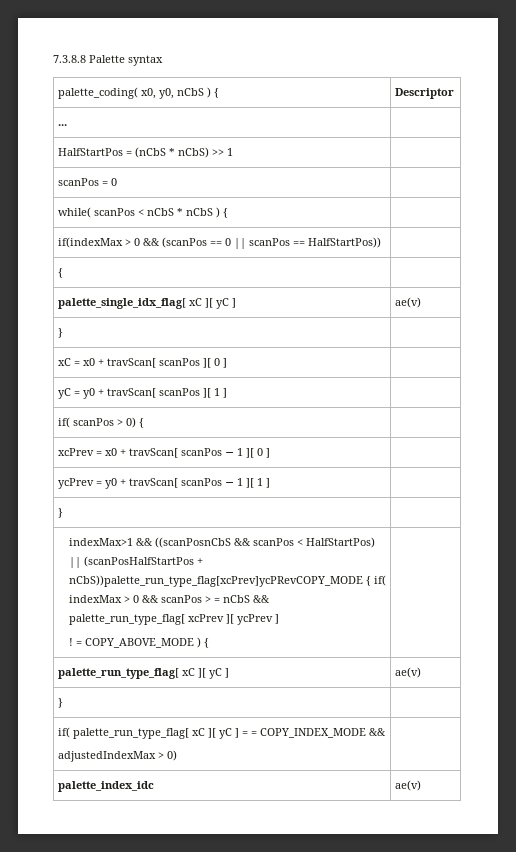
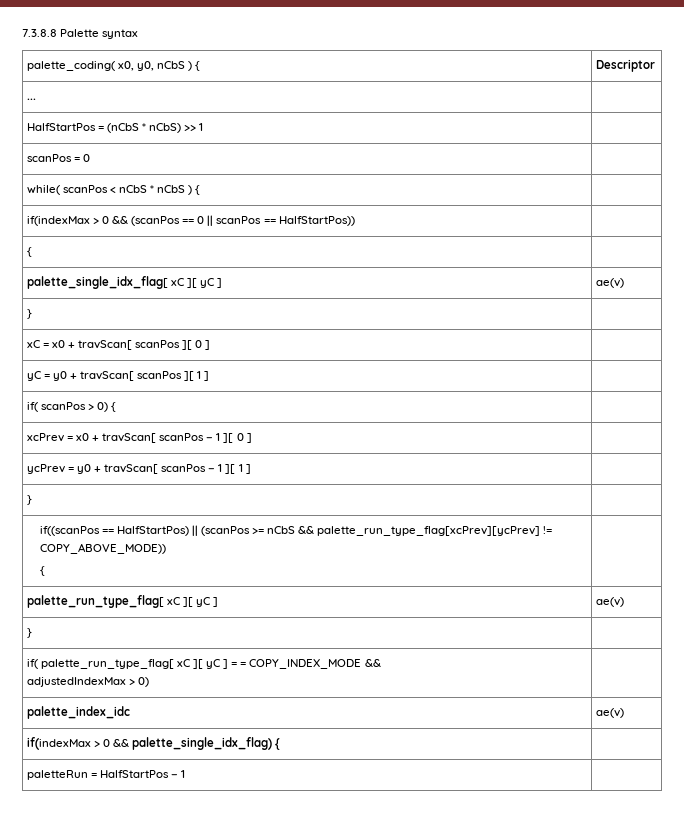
[68,537,375,548] [68,556,203,568] [68,575,386,587] [68,595,270,603] [68,614,279,625] [68,637,201,648] indexMax>1 && ((scanPosnCbS && scanPos < HalfStartPos) || (scanPosHalfStartPos + nCbS))palette_run_type_flag[xcPrev]ycPRevCOPY_MODE { if( indexMax > 0 && scanPos > = nCbS && palette_run_type_flag[ xcPrev ][ ycPrev ] // ! = COPY_ABOVE_MODE ) -> [39,525,553,536] [39,543,166,554] if((scanPos == HalfStartPos) || (scanPos >= nCbS && palette_run_type_flag[xcPrev][ycPrev] != COPY_ABOVE_MODE)) //
(421, 785) none -> [26,737,281,750] [26,770,186,780] // if(indexMax > 0 && palette_single_idx_flag) { | // paletteRun = HalfStartPos − 1 |

